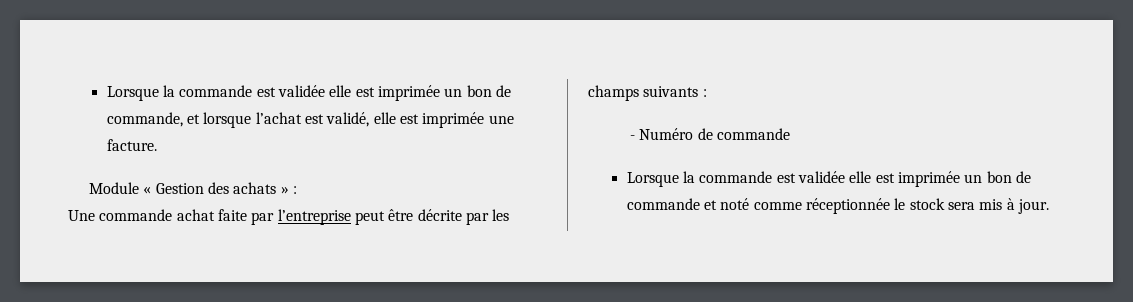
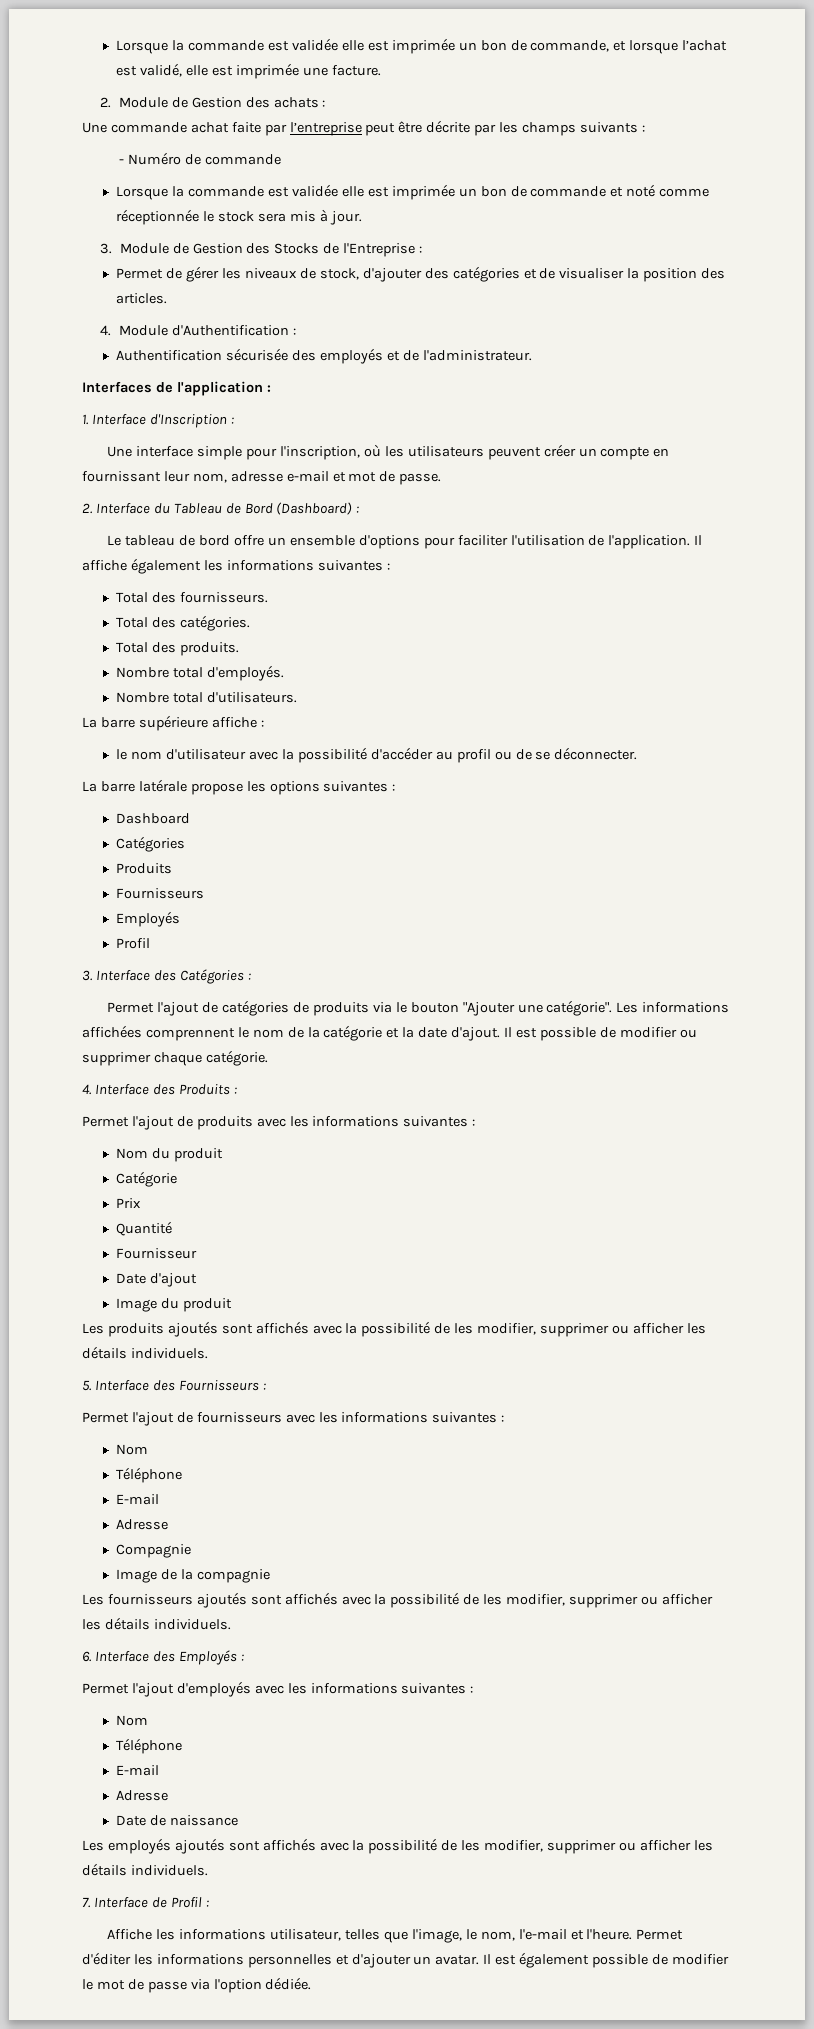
[89,182,152,194] Module « -> [100,97,188,108] 2. Module de
[280,186,289,194] » -> (319, 102) none
(1049, 206) none -> [100,243,423,257] [116,266,726,282] [116,293,168,304] [100,325,296,336] [116,348,532,364] [82,381,271,396] [82,414,234,428] [107,444,670,460] [82,471,442,485] [82,502,360,515] [107,535,703,549] [82,558,390,574] [116,592,269,603] [116,615,251,631] [116,642,240,656] [116,665,285,681] [116,692,298,703] [82,715,264,731] [116,747,638,763] [82,779,396,795] [116,813,191,824] [116,836,186,852] [116,863,173,874] [116,888,205,899] [116,911,181,927] [116,938,151,949] [82,969,251,984] [107,1000,730,1016] [82,1025,697,1041] [82,1050,268,1066] [82,1084,237,1095] [82,1116,476,1130] [116,1148,224,1162] [116,1171,178,1187] [116,1198,142,1208] [116,1221,173,1236] [116,1248,198,1259] [116,1273,198,1287] [116,1298,233,1312] [82,1321,706,1337] [82,1346,208,1359] [82,1380,266,1391] [82,1412,505,1426] [116,1444,149,1455] [116,1467,183,1483] [116,1494,160,1505] [116,1519,169,1530] [116,1544,192,1558] [116,1569,271,1583] [82,1592,713,1608] [82,1617,231,1630] [82,1650,244,1665] [82,1681,474,1697] [116,1715,149,1726] [116,1738,183,1754] [116,1765,160,1776] [116,1790,169,1801] [116,1815,239,1826] [82,1838,713,1854] [82,1863,208,1876] [82,1897,209,1908] [107,1929,684,1943] [82,1952,729,1968] [82,1977,312,1993] // 3. Module de Gestion des Stocks de l'Entreprise : // Permet de gérer les niveaux de stock, d'ajouter des catégories et de visualiser la position des articles. // 4. Module d'Authentification : // Authentification sécurisée des employés et de l'administrateur. // Interfaces de l'application : // 1. Interface d'Inscription : // Une interface simple pour l'inscription, où les utilisateurs peuvent créer un compte en fournissant leur nom, adresse e-mail et mot de passe. // 2. Interface du Tableau de Bord (Dashboard) : // Le tableau de bord offre un ensemble d'options pour faciliter l'utilisation de l'application. Il affiche également les informations suivantes : // Total des fournisseurs. // Total des catégories. // Total des produits. // Nombre total d'employés. // Nombre total d'utilisateurs. // La barre supérieure affiche : // le nom d'utilisateur avec la possibilité d'accéder au profil ou de se déconnecter. // La barre latérale propose les options suivantes : // Dashboard // Catégories // Produits // Fournisseurs // Employés // Profil // 3. Interface des Catégories : // Permet l'ajout de catégories de produits via le bouton "Ajouter une catégorie". Les informations affichées comprennent le nom de la catégorie et la date d'ajout. Il est possible de modifier ou supprimer chaque catégorie. // 4. Interface des Produits : // Permet l'ajout de produits avec les informations suivantes : // Nom du produit // Catégorie // Prix // Quantité // Fournisseur // Date d'ajout // Image du produit // Les produits ajoutés sont affichés avec la possibilité de les modifier, supprimer ou afficher les détails individuels. // 5. Interface des Fournisseurs : // Permet l'ajout de fournisseurs avec les informations suivantes : // Nom // Téléphone // E-mail // Adresse // Compagnie // Image de la compagnie // Les fournisseurs ajoutés sont affichés avec la possibilité de les modifier, supprimer ou afficher les détails individuels. // 6. Interface des Employés : // Permet l'ajout d'employés avec les informations suivantes : // Nom // Téléphone // E-mail // Adresse // Date de naissance // Les employés ajoutés sont affichés avec la possibilité de les modifier, supprimer ou afficher les détails individuels. // 7. Interface de Profil : // Affiche les informations utilisateur, telles que l'image, le nom, l'e-mail et l'heure. Permet d'éditer les informations personnelles et d'ajouter un avatar. Il est également possible de modifier le mot de passe via l'option dédiée.

